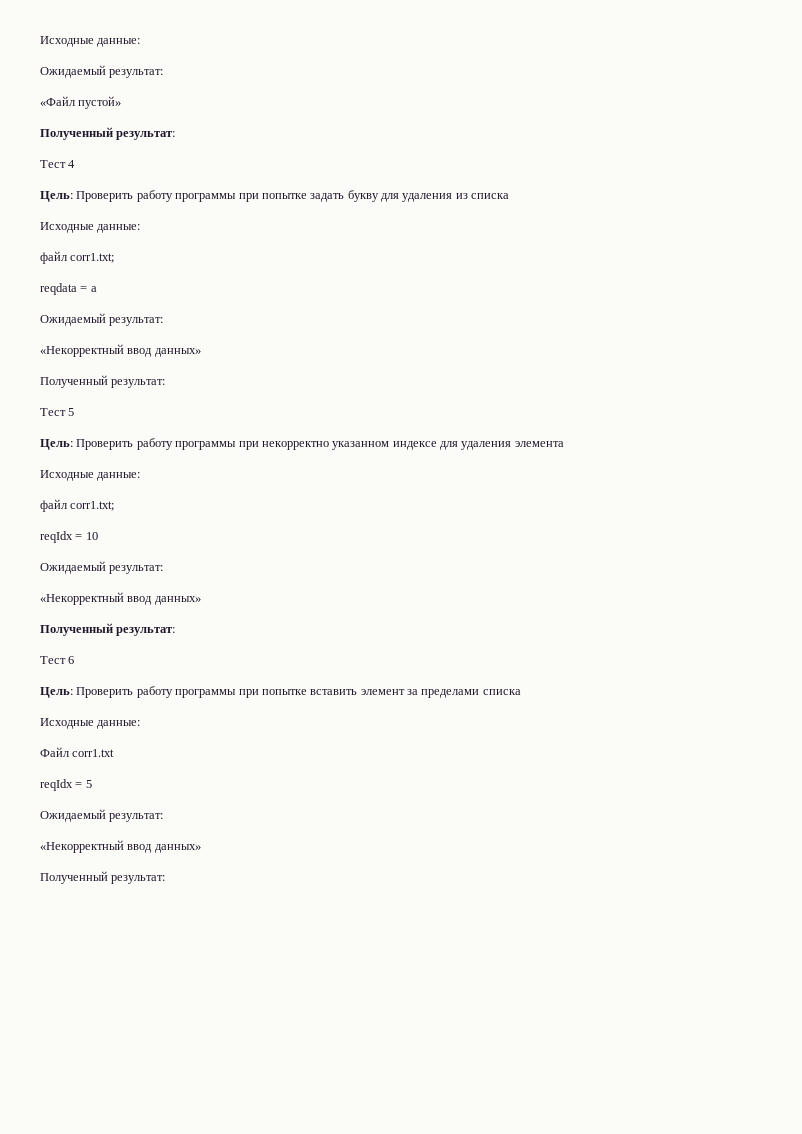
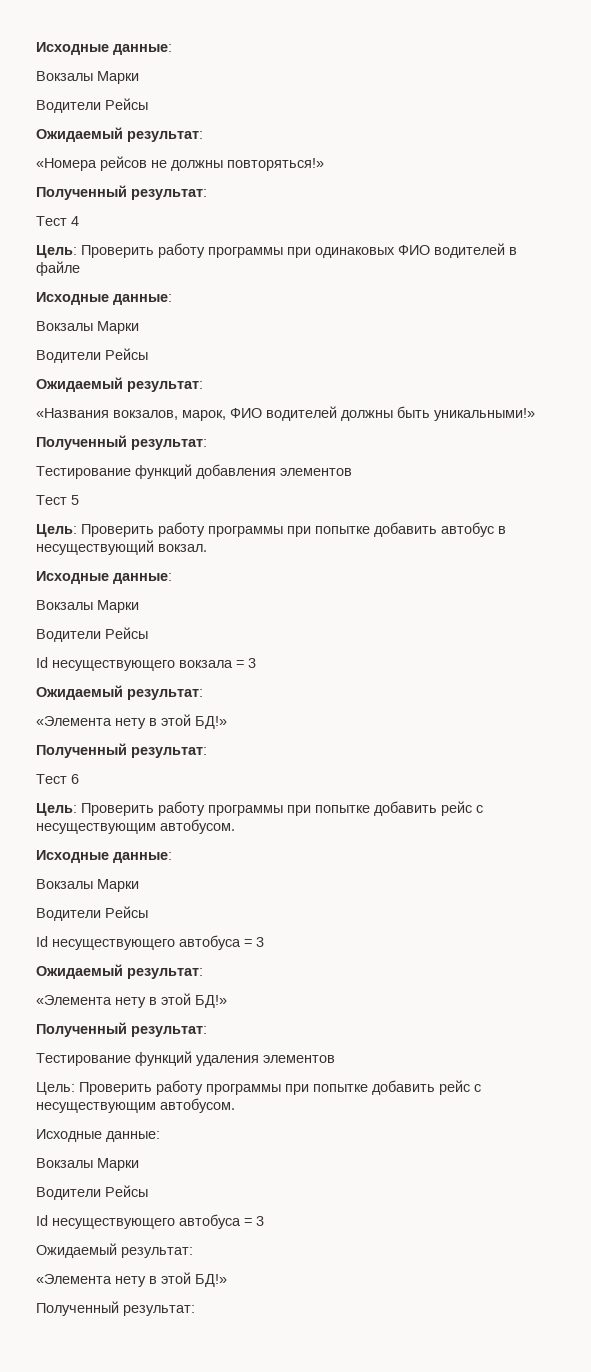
[40,36,141,47] [40,65,164,78] [40,96,122,109] Исходные данные: // Ожидаемый результат: // «Файл пустой» -> [36,42,172,55] [36,71,139,84] [36,98,148,113] [36,127,203,142] [36,156,324,171] Исходные данные: // Вокзалы Марки // Водители Рейсы // Ожидаемый результат: // «Номера рейсов не должны повторяться!»
[261,190,510,202] [40,222,141,233] [40,251,115,264] [40,283,97,295] [40,313,164,326] [40,344,201,357] [40,375,166,388] попытке задать букву для удаления из списка // Исходные данные: // файл corr1.txt; // reqdata = a // Ожидаемый результат: // «Некорректный ввод данных» // Полученный результат: -> [315,243,517,258] [36,261,80,276] [36,292,172,305] [36,321,139,334] [36,348,148,363] [36,377,203,392] [36,406,535,421] [36,435,207,450] [36,464,352,479] одинаковых ФИО водителей в файле // Исходные данные: // Вокзалы Марки // Водители Рейсы // Ожидаемый результат: // «Названия вокзалов, марок, ФИО водителей должны быть уникальными!» // Полученный результат: // Тестирование функций добавления элементов
[261,441,564,450] [40,470,141,481] [40,499,115,512] [40,531,98,543] [40,561,164,574] [40,592,201,605] некорректно указанном индексе для удаления элемента // Исходные данные: // файл corr1.txt; // reqIdx = 10 // Ожидаемый результат: // «Некорректный ввод данных» -> [315,522,506,537] [36,540,207,555] [36,571,172,584] [36,600,139,613] [36,627,148,642] [36,657,256,671] [36,685,203,700] [36,714,227,729] попытке добавить автобус в несуществующий вокзал. // Исходные данные: // Вокзалы Марки // Водители Рейсы // Id несуществующего вокзала = 3 // Ожидаемый результат: // «Элемента нету в этой БД!»
[310,689,521,698] [40,718,141,729] [40,747,115,757] [40,779,92,791] [40,809,164,822] [40,840,201,853] вставить элемент за пределами списка // Исходные данные: // Файл corr1.txt // reqIdx = 5 // Ожидаемый результат: // «Некорректный ввод данных» -> [374,801,483,816] [36,819,235,834] [36,850,172,863] [36,879,139,892] [36,906,148,921] [36,935,264,950] [36,964,203,979] [36,993,227,1008] [36,1022,207,1037] [36,1051,335,1066] [36,1080,481,1095] [36,1098,235,1113] [36,1129,160,1142] [36,1158,139,1171] [36,1185,148,1200] [36,1214,264,1229] [36,1243,193,1258] [36,1272,227,1287] добавить рейс с несуществующим автобусом. // Исходные данные: // Вокзалы Марки // Водители Рейсы // Id несуществующего автобуса = 3 // Ожидаемый результат: // «Элемента нету в этой БД!» // Полученный результат: // Тестирование функций удаления элементов // Цель: Проверить работу программы при попытке добавить рейс с несуществующим автобусом. // Исходные данные: // Вокзалы Марки // Водители Рейсы // Id несуществующего автобуса = 3 // Ожидаемый результат: // «Элемента нету в этой БД!»

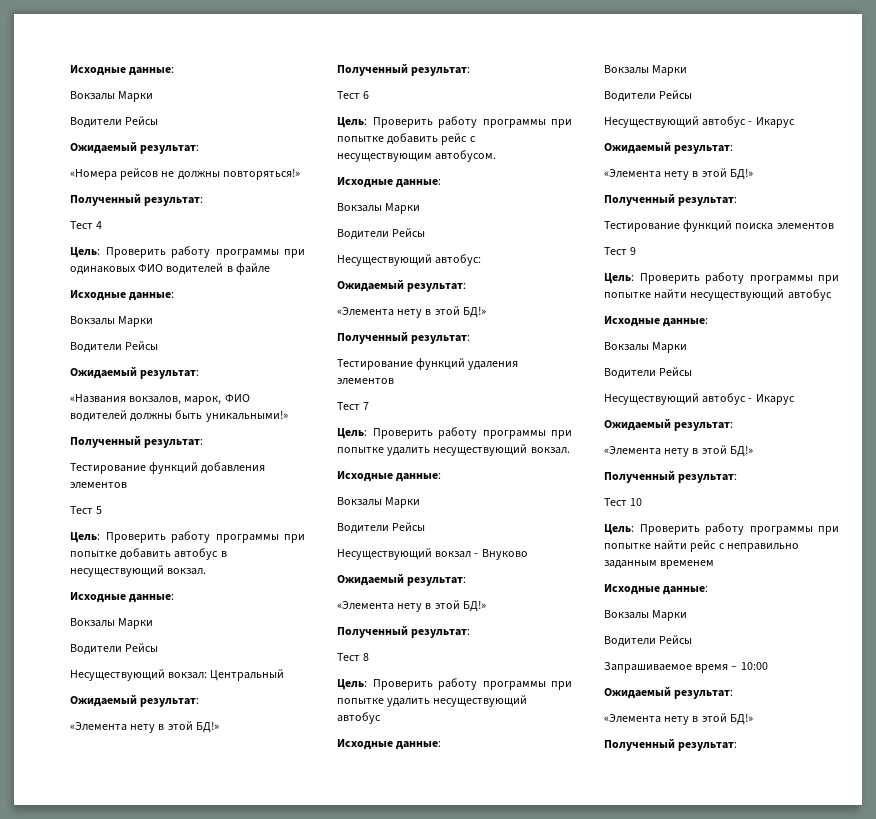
[36,657,256,671] Id несуществующего вокзала = 3 -> [70,669,285,681] Несуществующий вокзал: Центральный
[36,935,264,950] Id несуществующего автобуса = 3 -> [337,254,482,266] Несуществующий автобус:
[36,1080,481,1095] [36,1098,235,1113] [36,1129,160,1142] [36,1158,139,1171] [36,1185,148,1200] [36,1214,264,1229] [36,1243,193,1258] [36,1272,227,1287] [36,1301,195,1316] // Цель: Проверить работу программы при попытке добавить рейс с несуществующим автобусом. // Исходные данные: // Вокзалы Марки // Водители Рейсы // Id несуществующего автобуса = 3 // Ожидаемый результат: // «Элемента нету в этой БД!» // Полученный результат: -> [337,402,370,410] [337,427,572,439] [337,444,570,456] [337,471,442,482] [337,497,421,508] [337,522,426,534] [337,548,528,560] [337,573,467,586] [337,600,486,612] [337,625,471,638] [337,653,370,661] [337,678,572,690] [337,695,528,707] [337,712,381,724] [337,739,442,750] [604,65,688,76] [604,90,693,102] [604,116,795,128] [604,141,734,154] [604,168,753,180] [604,193,738,206] [604,220,834,232] [604,247,637,255] [604,272,839,284] [604,289,832,301] [604,316,709,327] [604,342,688,353] [604,367,693,379] [604,393,795,405] [604,418,734,431] [604,445,753,457] [604,470,738,483] [604,498,643,506] [604,523,839,535] [604,540,799,552] [604,560,715,569] [604,584,709,595] [604,610,688,621] [604,635,693,647] [604,662,768,673] [604,686,734,699] [604,713,753,725] [604,738,738,751] // Тест 7 // Цель: Проверить работу программы при попытке удалить несуществующий вокзал. // Исходные данные: // Вокзалы Марки // Водители Рейсы // Несуществующий вокзал - Внуково // Ожидаемый результат: // «Элемента нету в этой БД!» // Полученный результат: // Тест 8 // Цель: Проверить работу программы при попытке удалить несуществующий автобус // Исходные данные: // Вокзалы Марки // Водители Рейсы // Несуществующий автобус - Икарус // Ожидаемый результат: // «Элемента нету в этой БД!» // Полученный результат: // Тестирование функций поиска элементов // Тест 9 // Цель: Проверить работу программы при попытке найти несуществующий автобус // Исходные данные: // Вокзалы Марки // Водители Рейсы // Несуществующий автобус - Икарус // Ожидаемый результат: // «Элемента нету в этой БД!» // Полученный результат: // Тест 10 // Цель: Проверить работу программы при попытке найти рейс с неправильно заданным временем // Исходные данные: // Вокзалы Марки // Водители Рейсы // Запрашиваемое время – 10:00 // Ожидаемый результат: // «Элемента нету в этой БД!» // Полученный результат:

